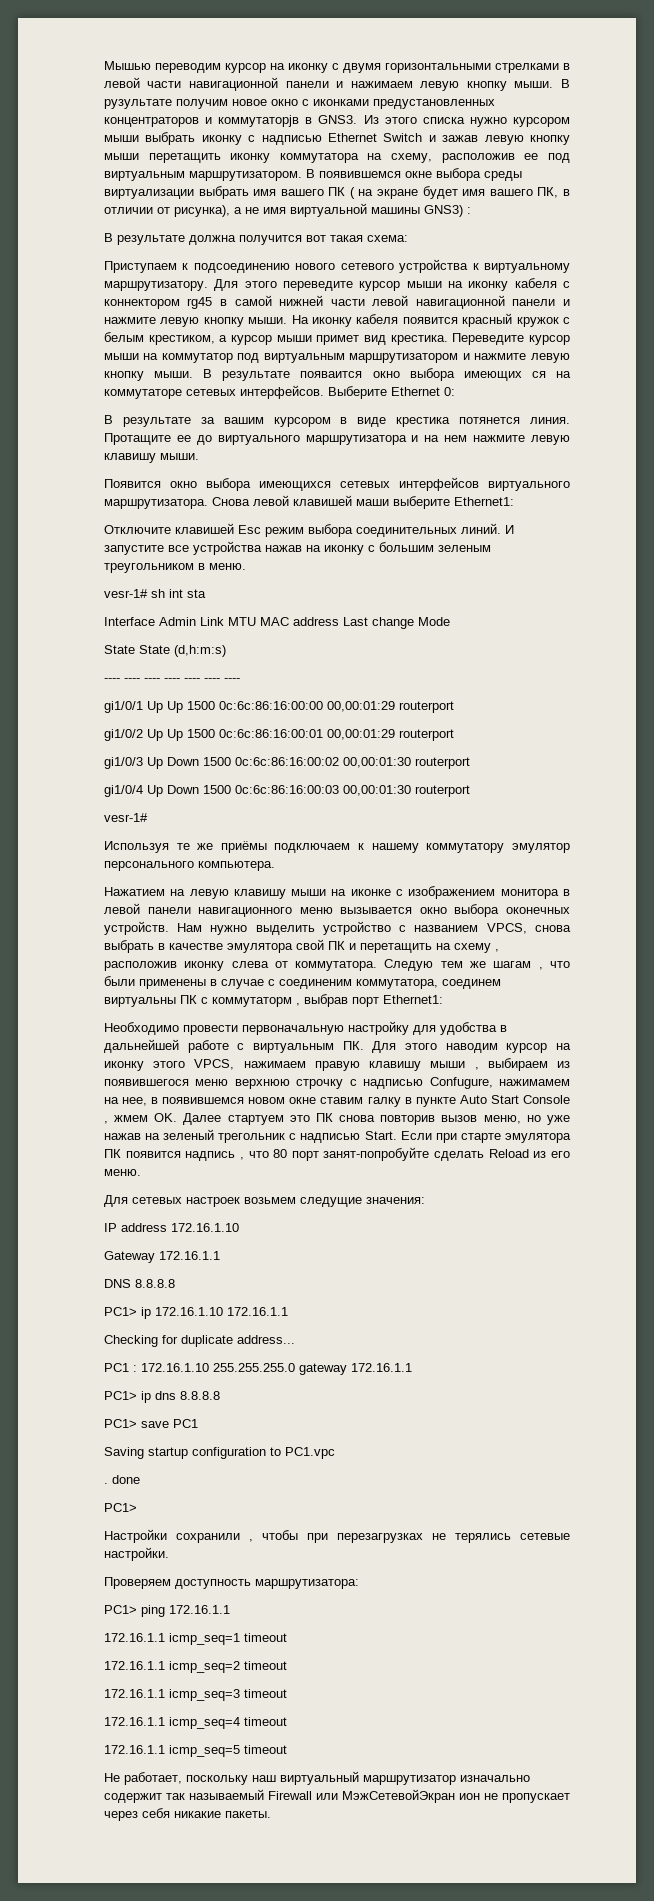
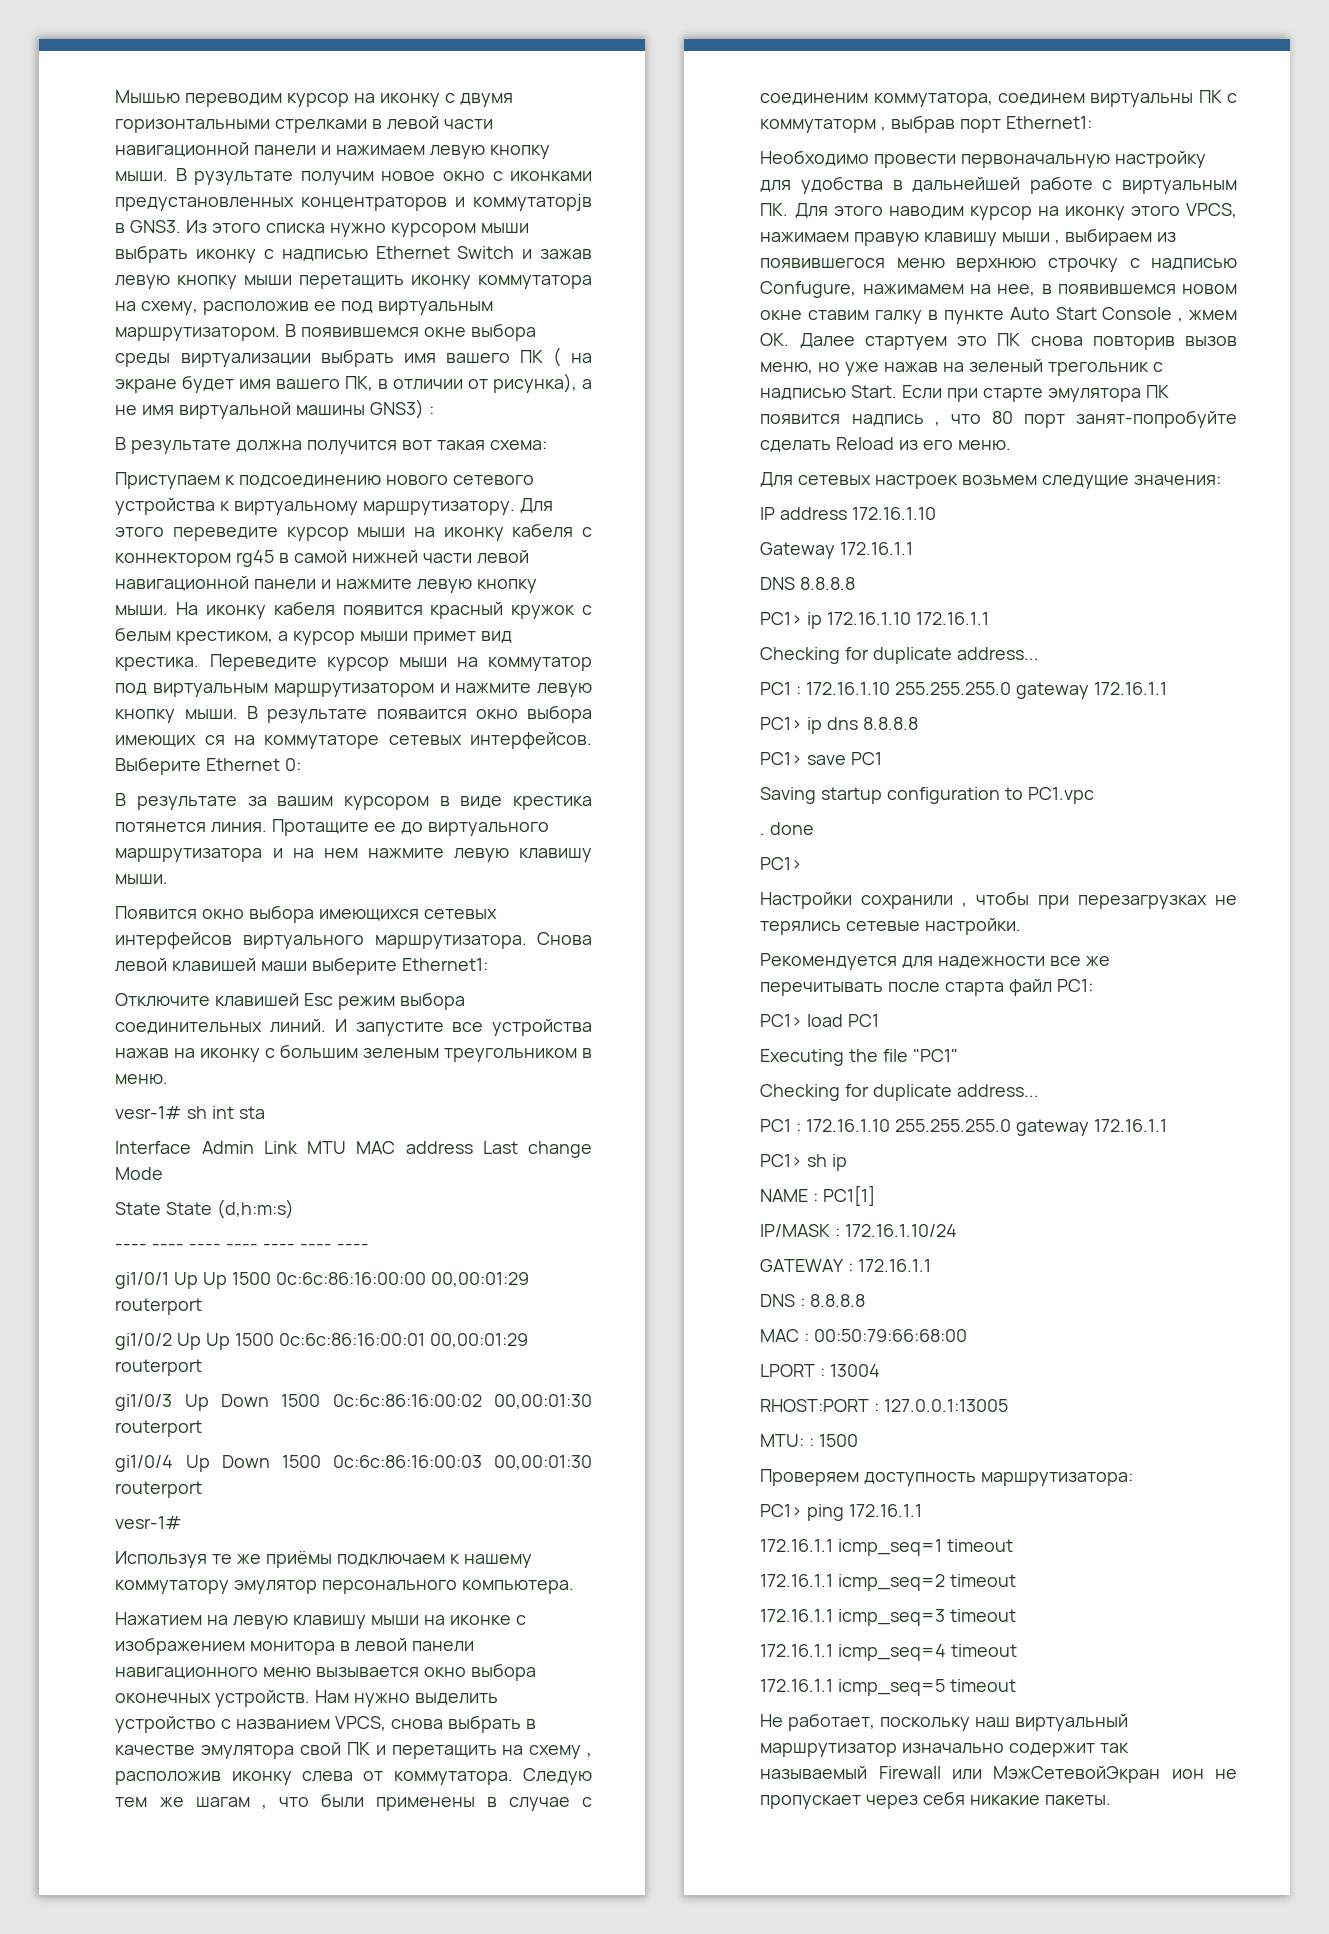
(169, 1554) none -> [760,953,1110,970] [760,979,1093,996] [760,1014,880,1027] [760,1049,959,1066] [760,1084,1040,1101] [760,1119,1167,1136] [760,1154,848,1171] [760,1185,876,1206] [760,1224,958,1237] [760,1259,932,1272] [760,1294,866,1307] [760,1329,968,1342] [760,1364,881,1377] [760,1399,1009,1412] [760,1434,859,1447] // Рекомендуется для надежности все же перечитывать после старта файл PC1: // PC1> load PC1 // Executing the file "PC1" // Checking for duplicate address... // PC1 : 172.16.1.10 255.255.255.0 gateway 172.16.1.1 // PC1> sh ip // NAME : PC1[1] // IP/MASK : 172.16.1.10/24 // GATEWAY : 172.16.1.1 // DNS : 8.8.8.8 // MAC : 00:50:79:66:68:00 // LPORT : 13004 // RHOST:PORT : 127.0.0.1:13005 // MTU: : 1500

